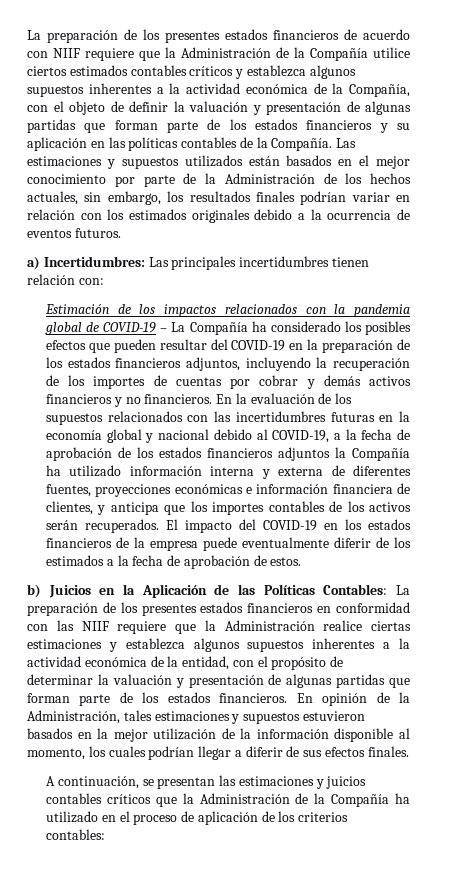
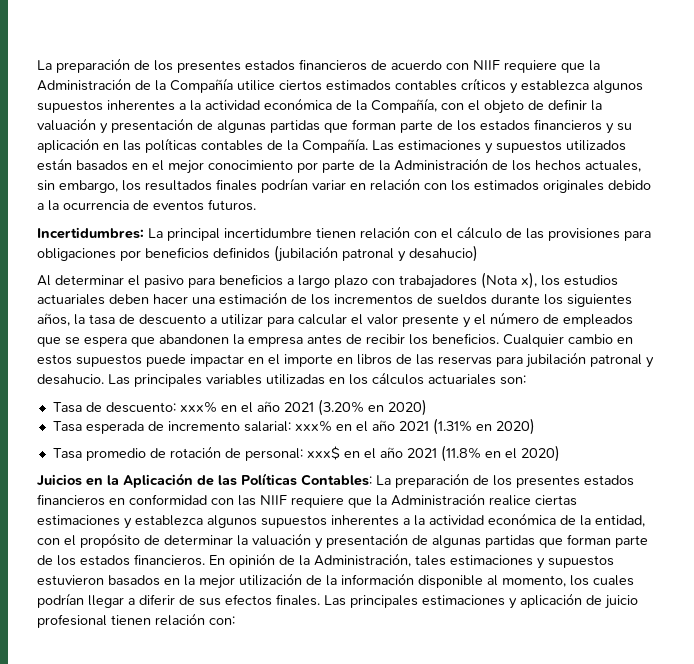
[27,256,369,270] [27,274,104,285] [45,304,410,317] [45,321,411,335] [46,339,410,353] [46,357,410,371] [46,375,412,389] [46,393,353,407] [46,411,410,425] [46,429,411,443] [46,447,410,461] [46,465,411,479] [46,483,410,497] [46,501,411,515] [46,519,411,533] [46,537,411,551] [46,555,302,569] [27,584,41,598] a) Incertidumbres: Las principales incertidumbres tienen relación con: // Estimación de los impactos relacionados con la pandemia global de COVID-19 – La Compañía ha considerado los posibles efectos que pueden resultar del COVID-19 en la preparación de los estados financieros adjuntos, incluyendo la recuperación de los importes de cuentas por cobrar y demás activos financieros y no financieros. En la evaluación de los supuestos relacionados con las incertidumbres futuras en la economía global y nacional debido al COVID-19, a la fecha de aprobación de los estados financieros adjuntos la Compañía ha utilizado información interna y externa de diferentes fuentes, proyecciones económicas e información financiera de clientes, y anticipa que los importes contables de los activos serán recuperados. El impacto del COVID-19 en los estados financieros de la empresa puede eventualmente diferir de los estimados a la fecha de aprobación de estos. // b) -> [37,226,651,241] [37,245,478,262] [37,272,618,289] [37,292,632,307] [37,312,633,328] [37,333,633,347] [37,352,654,368] [37,372,526,387] [52,399,427,416] [52,418,535,435] [52,445,560,462] Incertidumbres: La principal incertidumbre tienen relación con el cálculo de las provisiones para obligaciones por beneficios definidos (jubilación patronal y desahucio) // Al determinar el pasivo para beneficios a largo plazo con trabajadores (Nota x), los estudios actuariales deben hacer una estimación de los incrementos de sueldos durante los siguientes años, la tasa de descuento a utilizar para calcular el valor presente y el número de empleados que se espera que abandonen la empresa antes de recibir los beneficios. Cualquier cambio en estos supuestos puede impactar en el importe en libros de las reservas para jubilación patronal y desahucio. Las principales variables utilizadas en los cálculos actuariales son: // Tasa de descuento: xxx% en el año 2021 (3.20% en 2020) // Tasa esperada de incremento salarial: xxx% en el año 2021 (1.31% en 2020) // Tasa promedio de rotación de personal: xxx$ en el año 2021 (11.8% en el 2020) //
[46,775,367,789] [46,793,410,807] [46,811,349,825] [46,829,106,840] // A continuación, se presentan las estimaciones y juicios contables críticos que la Administración de la Compañía ha utilizado en el proceso de aplicación de los criterios contables: -> [324,593,638,609] [37,613,235,628] Las principales estimaciones y aplicación de juicio profesional tienen relación con:

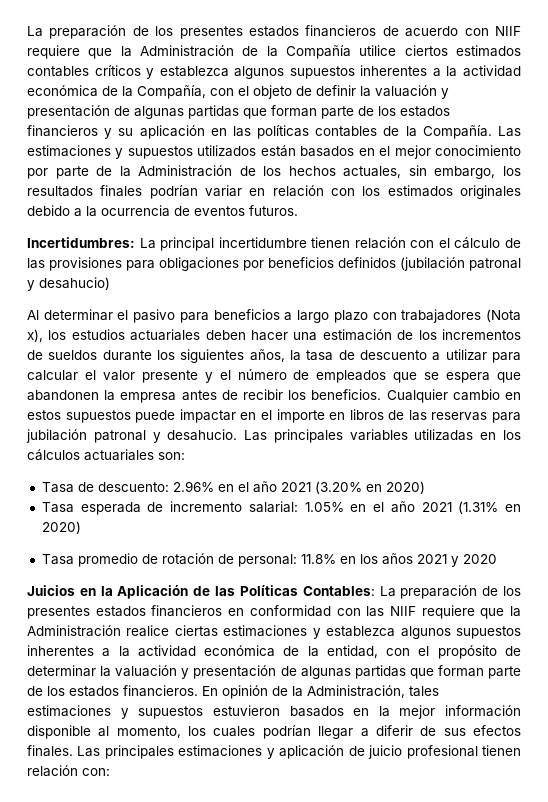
[179,401,217,413] xxx% -> [172,481,214,492] 2.96%
[294,420,332,432] xxx% -> [304,502,344,512] 1.05%
[306,445,560,462] xxx$ en el año 2021 (11.8% en el 2020) -> [300,553,497,567] 11.8% en los años 2021 y 2020
[239,573,337,586] utilización de la -> (436, 712) none

